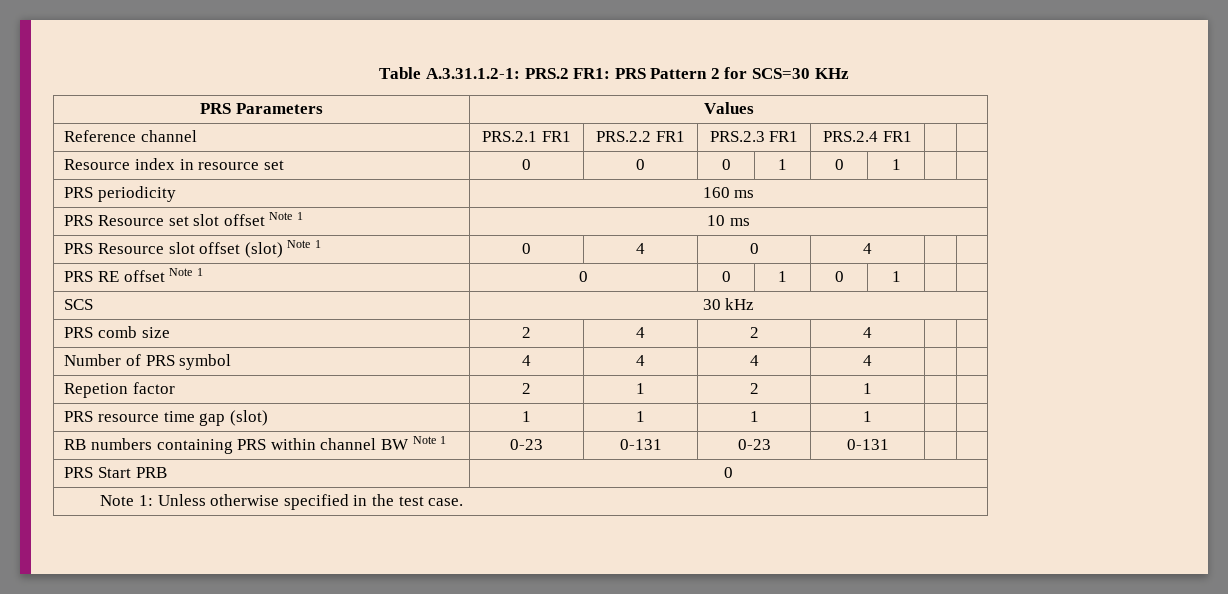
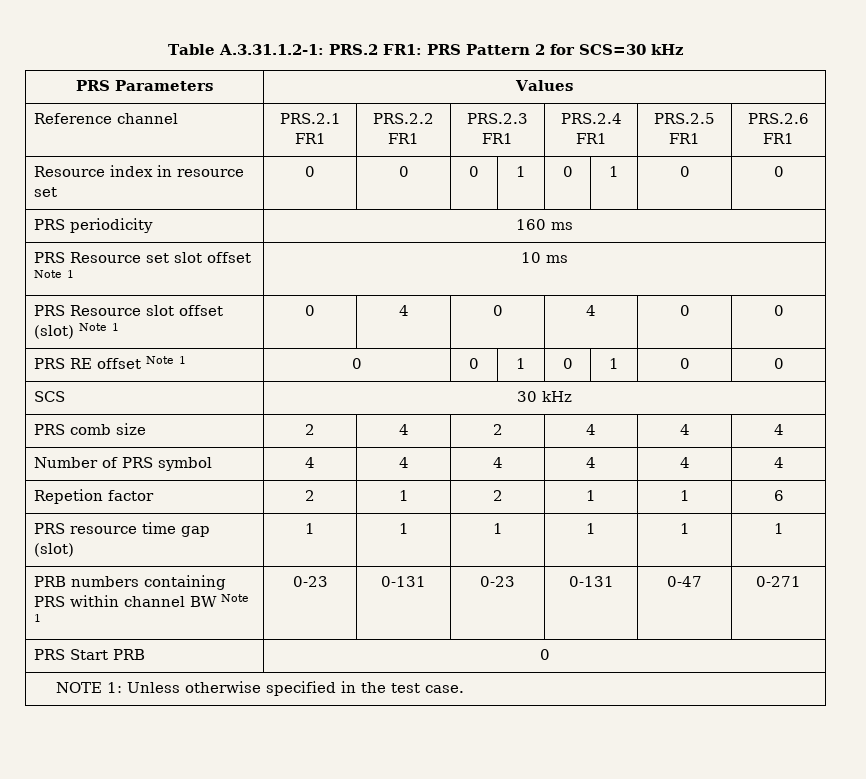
[814,68,849,79] KHz -> [650,44,684,55] kHz
(912, 136) | -> [654,113,715,124] [669,133,700,144] [748,113,809,124] [763,133,794,144] PRS.2.5 FR1 | PRS.2.6 FR1
(901, 164) | -> [679,166,690,177] [773,166,784,177] 0 | 0
(872, 248) | -> [679,305,690,316] [773,305,784,316] 0 | 0
(901, 276) | -> [679,358,690,369] [773,358,784,369] 0 | 0
(872, 332) | -> [679,424,690,435] [773,424,784,435] 4 | 4
(872, 360) | -> [679,457,690,468] [773,457,784,468] 4 | 4
(872, 388) | -> [679,490,690,501] [773,490,784,501] 1 | 6
[64,439,87,450] | // RB -> [679,523,690,534] [773,523,784,534] [34,576,67,587] 1 | 1 // PRB
(889, 444) | -> [667,576,702,587] [756,576,801,587] 0-47 | 0-271
[100,495,135,506] Note -> [56,682,103,693] NOTE

